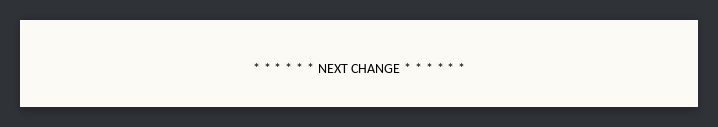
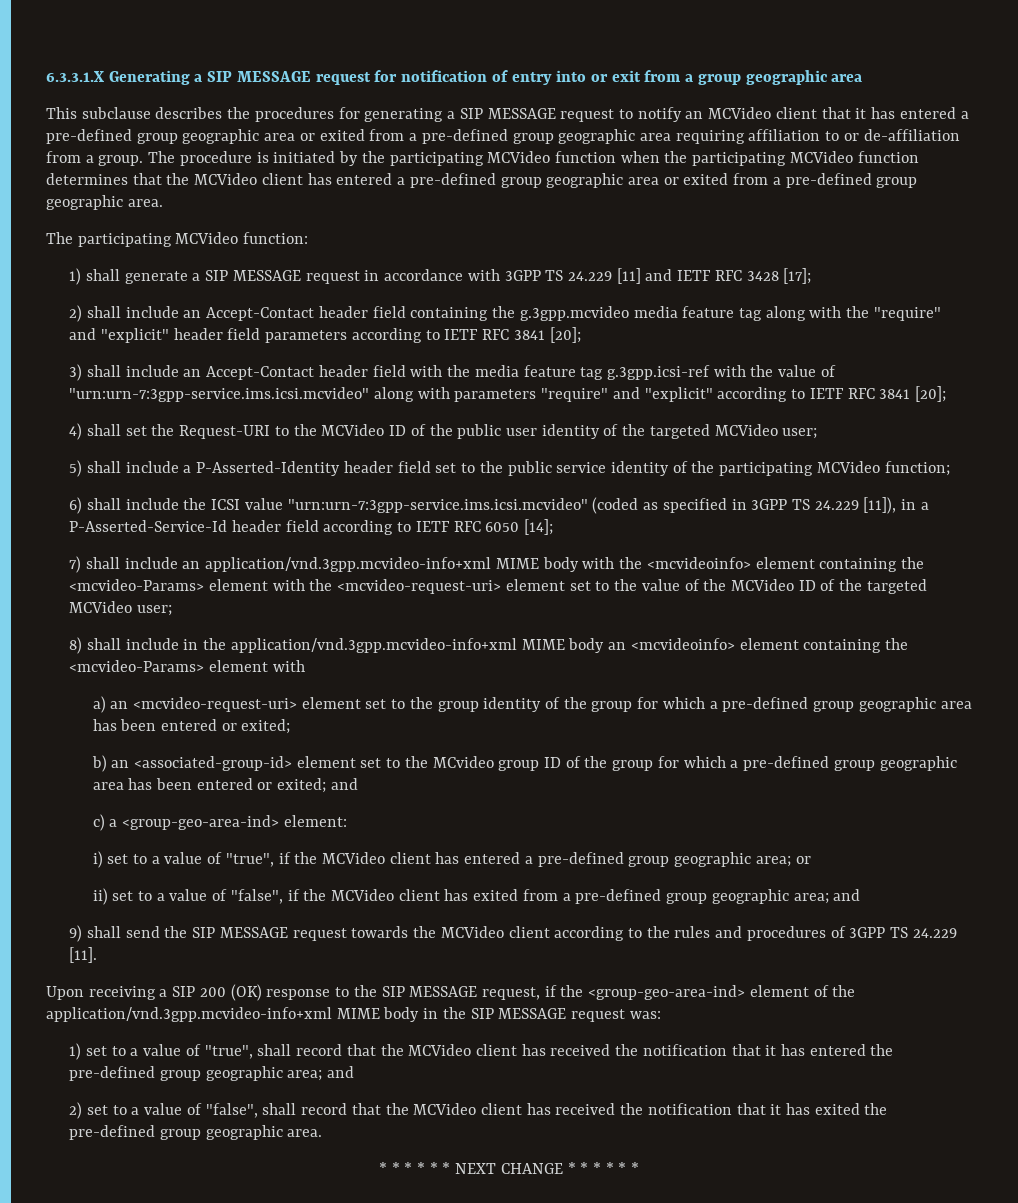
(252, 68) none -> [46,70,863,85] [46,107,969,122] [46,129,960,144] [46,151,919,166] [46,173,918,188] [46,195,163,210] [46,232,309,247] [69,268,812,285] [69,305,941,322] [69,327,581,343] [69,364,836,381] [69,386,946,402] [69,423,818,440] [69,460,950,477] [69,497,929,514] [69,519,554,535] [69,556,924,573] [69,579,927,594] [69,601,172,616] [69,637,908,654] [69,660,305,672] [92,696,972,713] [92,719,291,734] [91,755,957,772] [92,778,358,793] [92,814,347,831] [92,851,811,868] [92,888,861,905] [69,925,957,942] [69,947,98,963] [46,984,856,1001] [46,1007,661,1022] [69,1043,894,1060] [69,1066,355,1081] [69,1102,888,1119] [69,1125,323,1140] 6.3.3.1.X Generating a SIP MESSAGE request for notification of entry into or exit from a group geographic area // This subclause describes the procedures for generating a SIP MESSAGE request to notify an MCVideo client that it has entered a pre-defined group geographic area or exited from a pre-defined group geographic area requiring affiliation to or de-affiliation from a group. The procedure is initiated by the participating MCVideo function when the participating MCVideo function determines that the MCVideo client has entered a pre-defined group geographic area or exited from a pre-defined group geographic area. // The participating MCVideo function: // 1) shall generate a SIP MESSAGE request in accordance with 3GPP TS 24.229 [11] and IETF RFC 3428 [17]; // 2) shall include an Accept-Contact header field containing the g.3gpp.mcvideo media feature tag along with the "require" and "explicit" header field parameters according to IETF RFC 3841 [20]; // 3) shall include an Accept-Contact header field with the media feature tag g.3gpp.icsi-ref with the value of "urn:urn-7:3gpp-service.ims.icsi.mcvideo" along with parameters "require" and "explicit" according to IETF RFC 3841 [20]; // 4) shall set the Request-URI to the MCVideo ID of the public user identity of the targeted MCVideo user; // 5) shall include a P-Asserted-Identity header field set to the public service identity of the participating MCVideo function; // 6) shall include the ICSI value "urn:urn-7:3gpp-service.ims.icsi.mcvideo" (coded as specified in 3GPP TS 24.229 [11]), in a P-Asserted-Service-Id header field according to IETF RFC 6050 [14]; // 7) shall include an application/vnd.3gpp.mcvideo-info+xml MIME body with the <mcvideoinfo> element containing the <mcvideo-Params> element with the <mcvideo-request-uri> element set to the value of the MCVideo ID of the targeted MCVideo user; // 8) shall include in the application/vnd.3gpp.mcvideo-info+xml MIME body an <mcvideoinfo> element containing the <mcvideo-Params> element with // a) an <mcvideo-request-uri> element set to the group identity of the group for which a pre-defined group geographic area has been entered or exited; // b) an <associated-group-id> element set to the MCvideo group ID of the group for which a pre-defined group geographic area has been entered or exited; and // c) a <group-geo-area-ind> element: // i) set to a value of "true", if the MCVideo client has entered a pre-defined group geographic area; or // ii) set to a value of "false", if the MCVideo client has exited from a pre-defined group geographic area; and // 9) shall send the SIP MESSAGE request towards the MCVideo client according to the rules and procedures of 3GPP TS 24.229 [11]. // Upon receiving a SIP 200 (OK) response to the SIP MESSAGE request, if the <group-geo-area-ind> element of the application/vnd.3gpp.mcvideo-info+xml MIME body in the SIP MESSAGE request was: // 1) set to a value of "true", shall record that the MCVideo client has received the notification that it has entered the pre-defined group geographic area; and // 2) set to a value of "false", shall record that the MCVideo client has received the notification that it has exited the pre-defined group geographic area. //

